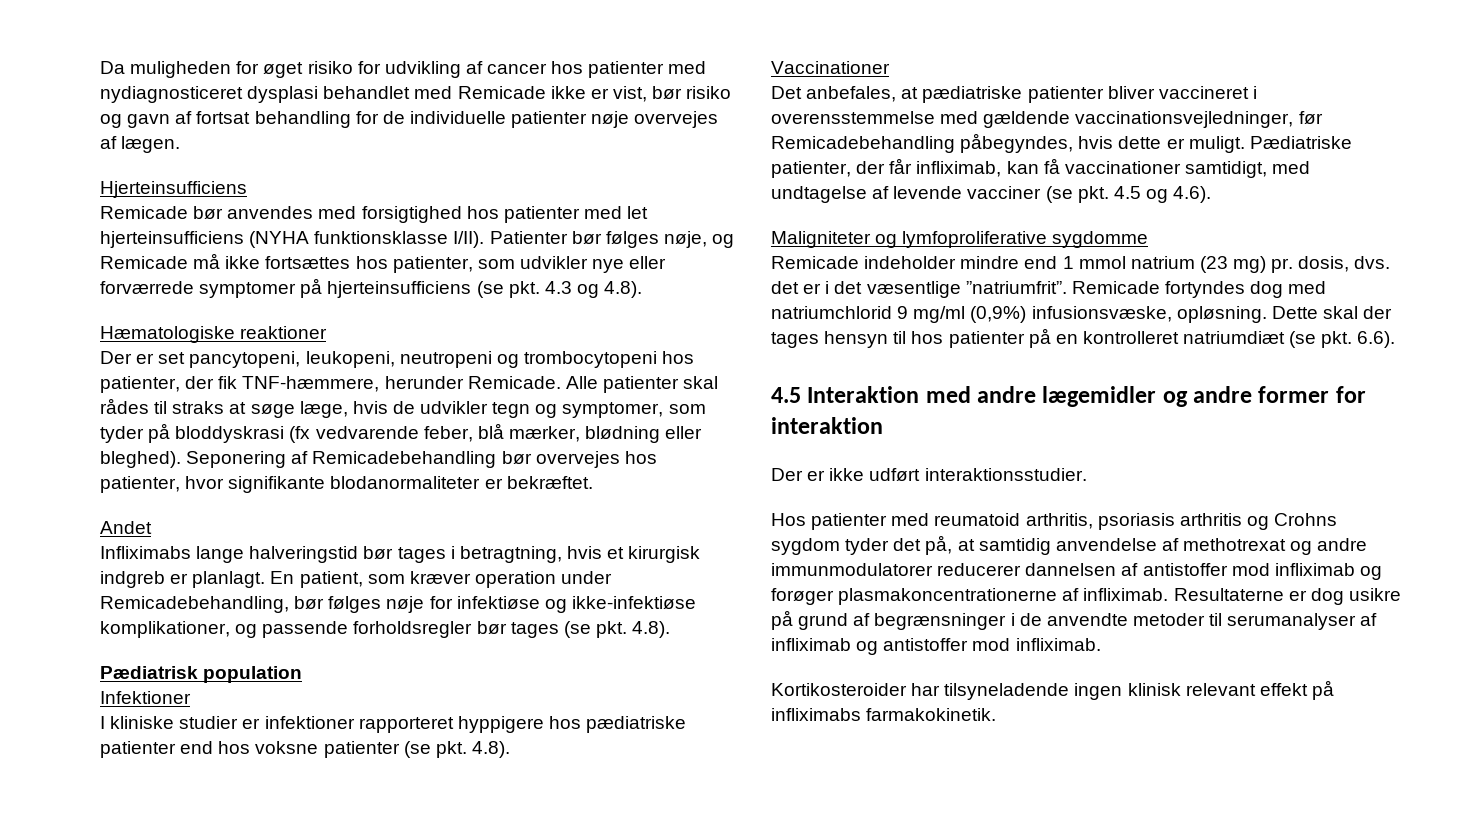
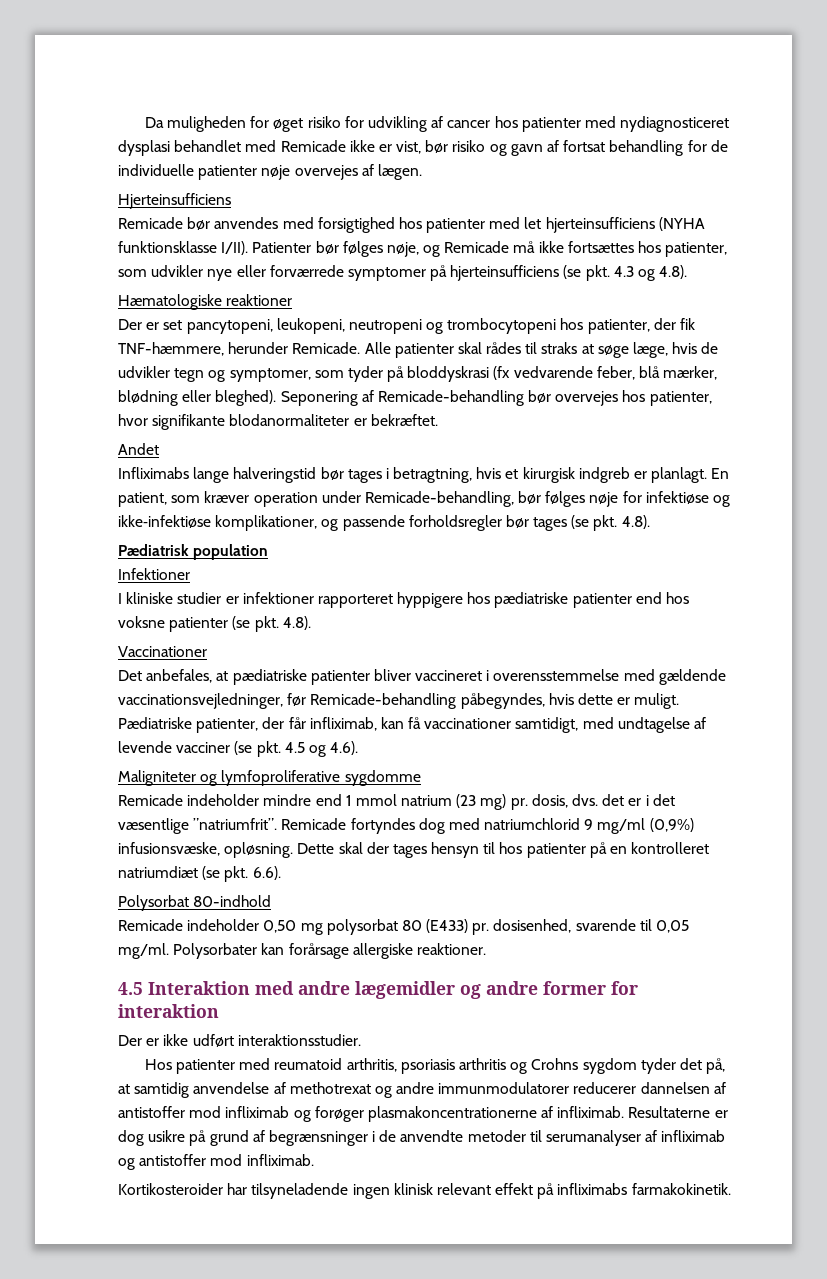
[312,451,497,468] Remicadebehandling -> [377,390,524,406] Remicade-behandling
[100,596,289,613] Remicadebehandling, -> [364,491,514,507] Remicade-behandling,
[771,136,955,153] Remicadebehandling -> [310,693,457,709] Remicade-behandling
(1396, 339) none -> [118,895,272,911] [118,919,690,935] [118,943,486,959] // Polysorbat 80-indhold // Remicade indeholder 0,50 mg polysorbat 80 (E433) pr. dosisenhed, svarende til 0,05 mg/ml. Polysorbater kan forårsage allergiske reaktioner.

